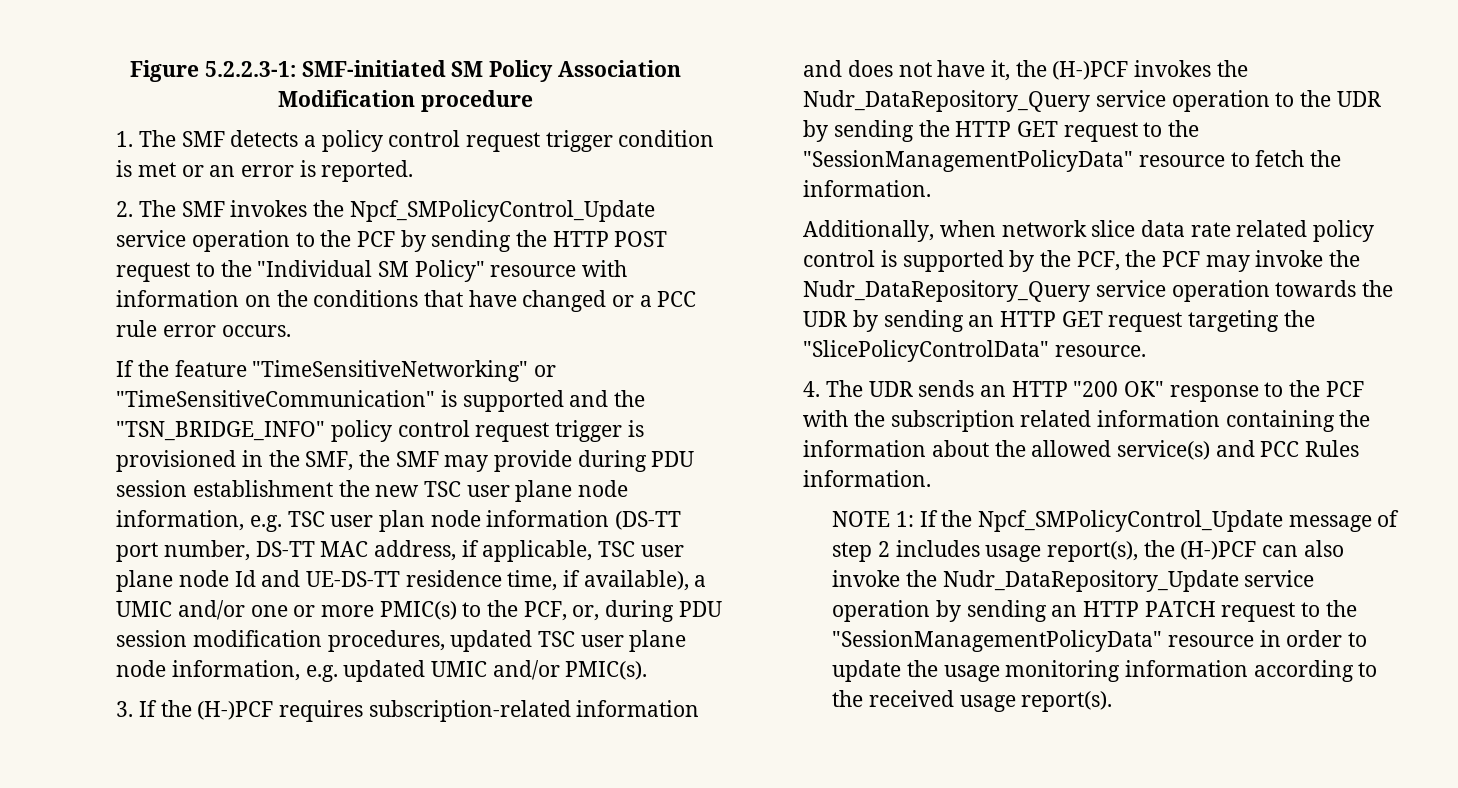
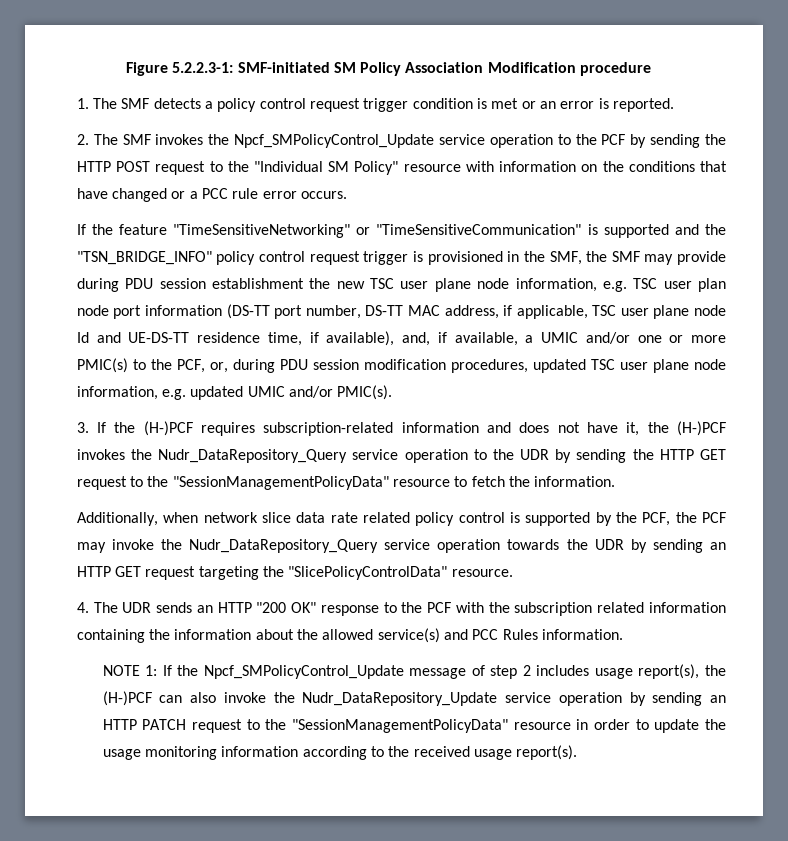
(481, 518) none -> [113,305,142,319] port
(689, 580) none -> [402,332,518,346] and, if available,

